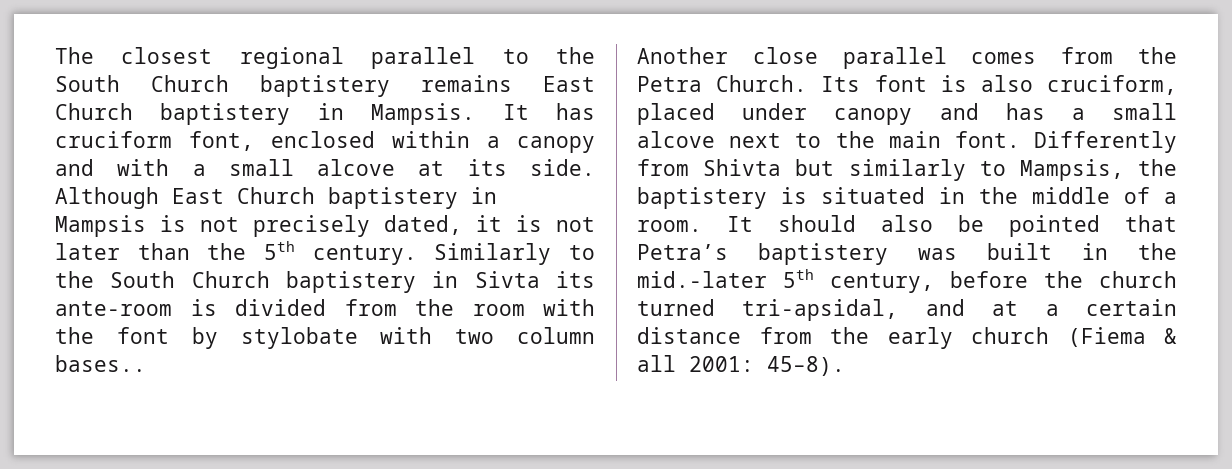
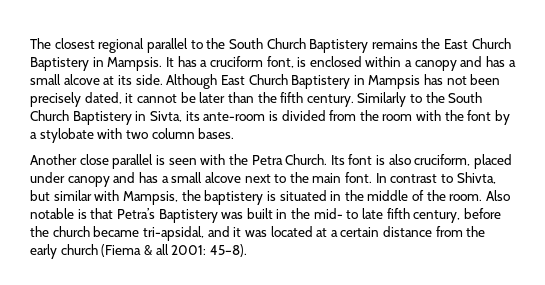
[260,75,595,97] [55,103,291,125] baptistery remains East Church baptistery -> [309,38,511,53] [30,57,89,71] Baptistery remains the East Church Baptistery
(595, 111) none -> [200,60,208,67] a
(254, 141) none -> [297,57,307,67] is
[117,159,170,176] with -> [486,56,506,67] has
[328,187,458,209] baptistery -> [291,75,351,89] Baptistery
[160,215,239,232] is not -> [424,74,501,85] has not been
[516,215,595,232] is not -> [136,92,196,103] cannot be
[264,241,295,260] 5th -> [280,92,304,103] fifth
[286,271,540,293] baptistery in Sivta -> [72,111,182,125] Baptistery in Sivta,
(218, 338) none -> [30,132,37,139] a
[55,355,146,372] bases.. -> [198,128,235,139] bases.
[971,47,1114,64] comes from -> [155,154,226,165] is seen with
[1034,131,1177,153] [637,159,1006,181] Differently from Shivta but similarly to -> [375,172,496,184] [30,190,120,201] In contrast to Shivta, but similar with
[1164,192,1177,204] [637,215,1100,237] a room. It should also be pointed -> [426,190,511,201] [30,208,87,219] the room. Also notable is
[758,243,888,265] baptistery -> [158,209,218,223] Baptistery
[637,269,814,288] mid.-later 5th -> [313,208,410,219] mid- to late fifth
[637,299,715,316] turned -> [93,226,140,237] became
(965, 307) none -> [233,226,313,237] it was located

